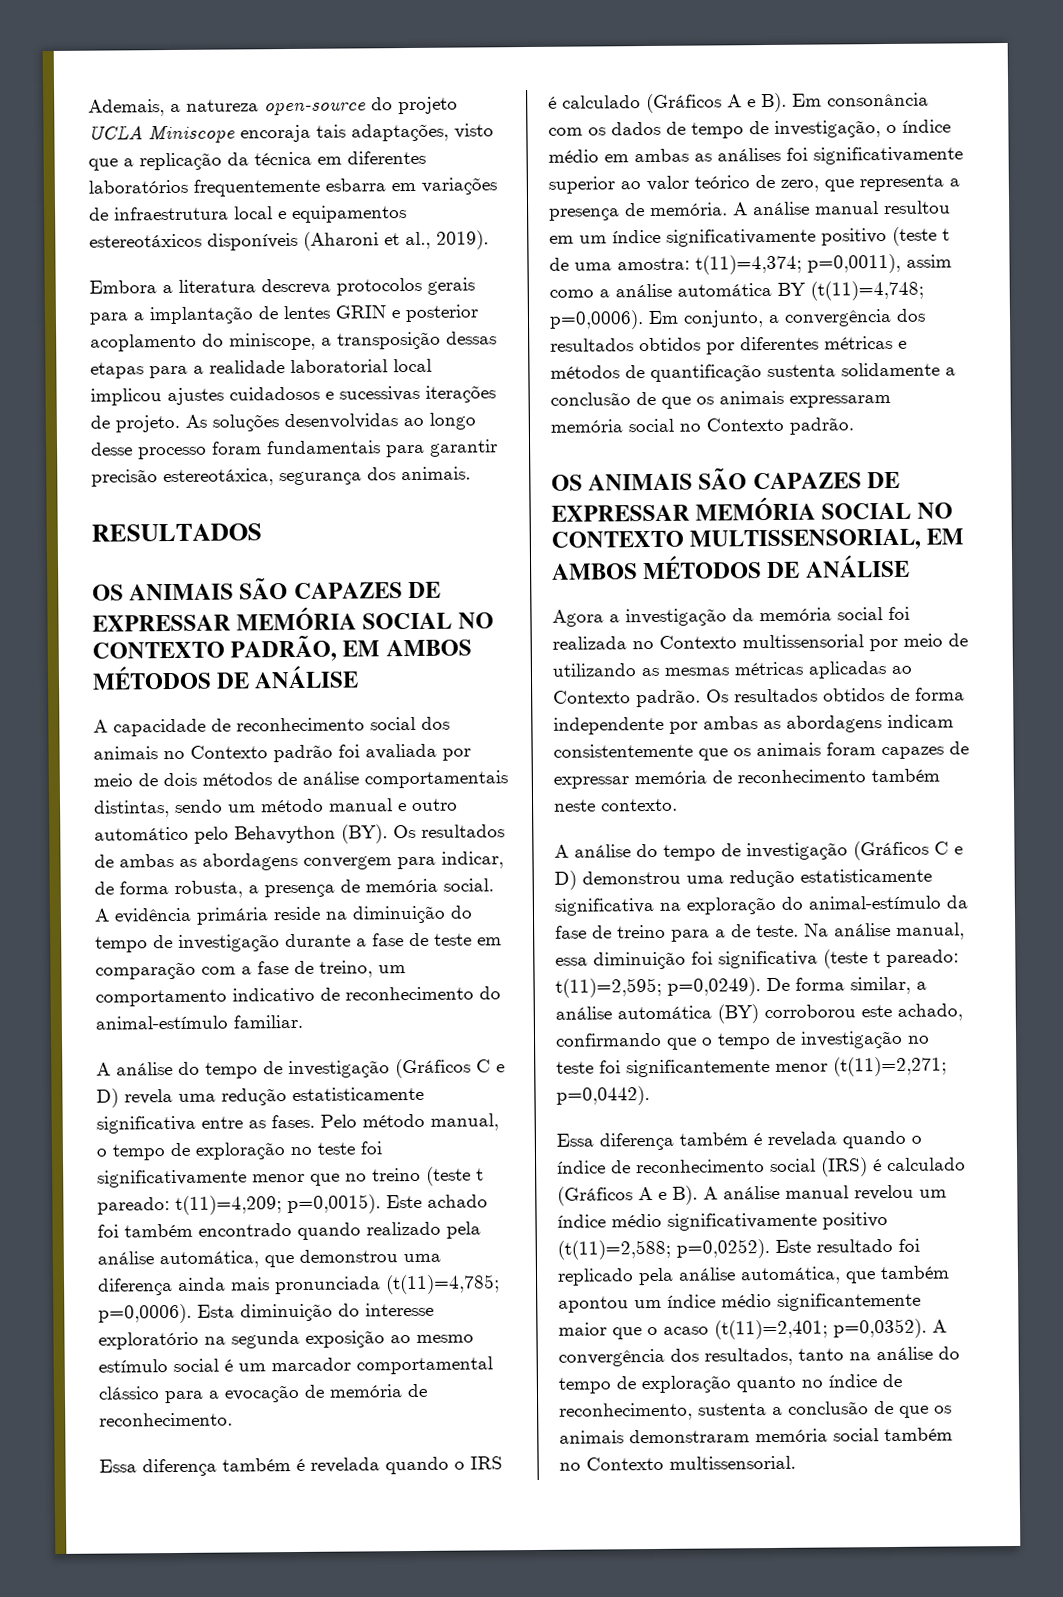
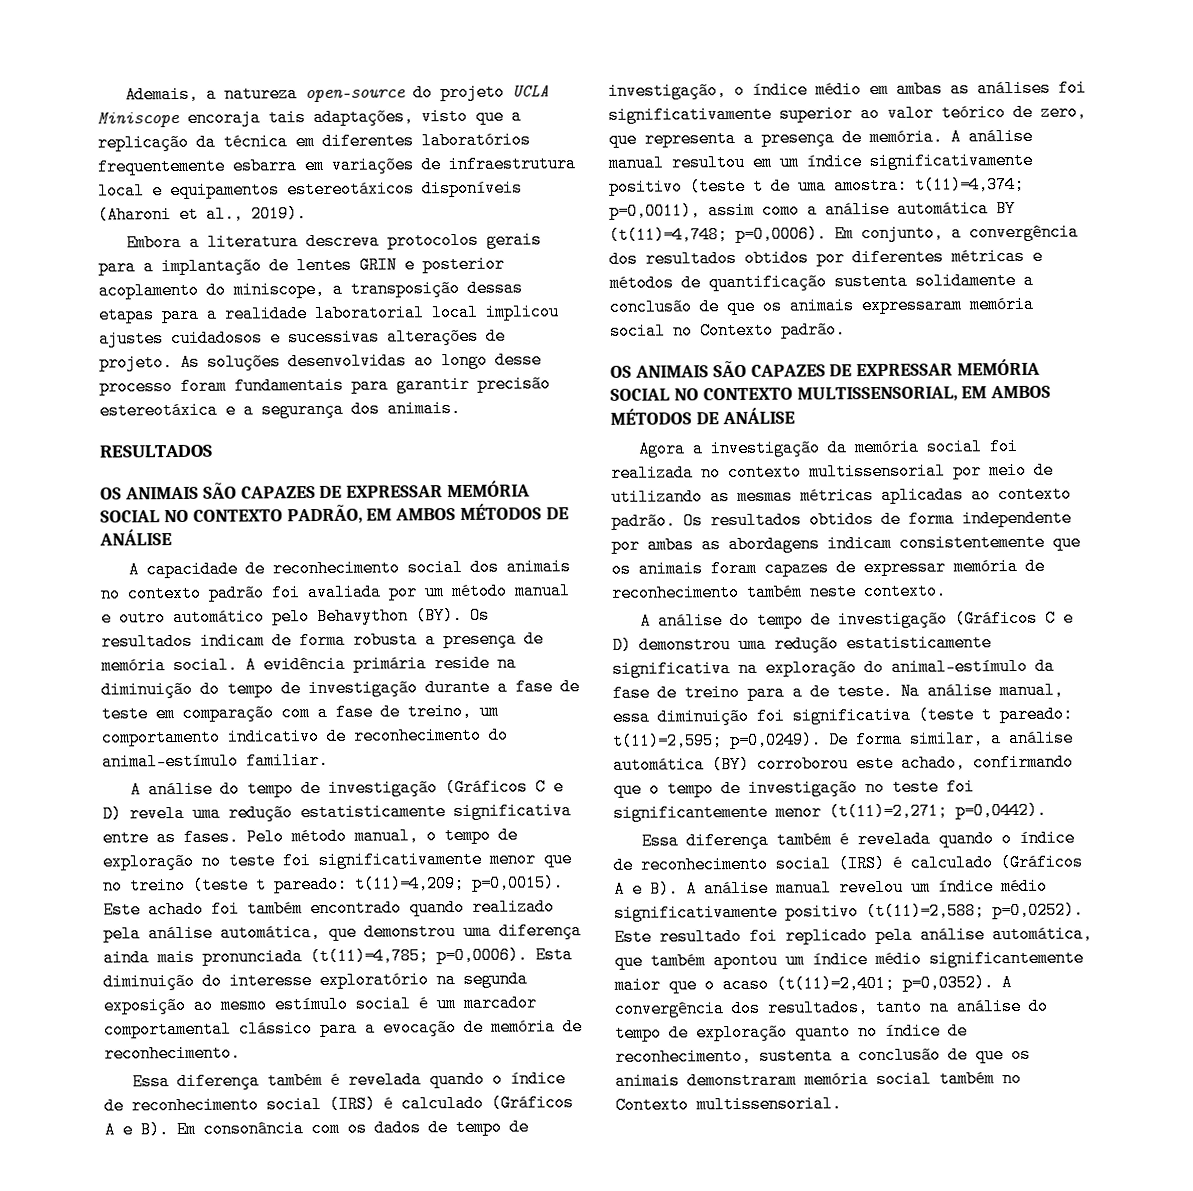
[425,385,496,403] iterações -> [387,327,479,346] alterações
[163,468,274,487] estereotáxica, -> [99,401,254,420] estereotáxica e a
[190,745,268,759] Contexto -> [127,584,202,603] contexto
[93,770,508,789] [94,799,223,818] meio de dois métodos de análise comportamentais distintas, sendo -> (418, 592) none
[94,851,504,871] [94,880,243,898] de ambas as abordagens convergem para indicar, de forma robusta, -> [200,631,418,650] indicam de forma robusta
[470,1456,503,1470] IRS -> [509,1070,566,1088] [104,1095,376,1115] índice de reconhecimento social (IRS)
[659,635,737,649] Contexto -> [728,463,802,482] contexto
[553,690,631,704] Contexto -> [998,485,1072,504] contexto

